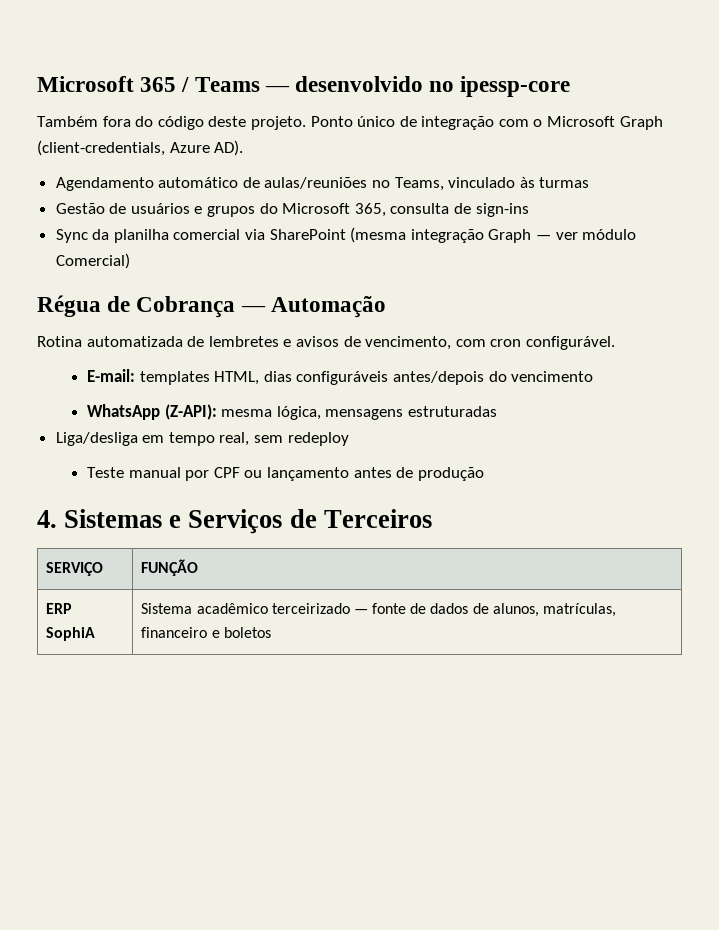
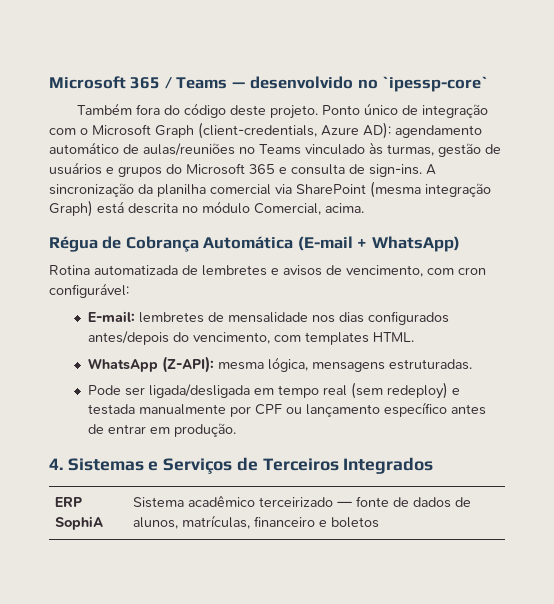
[460,76,571,97] ipessp-core -> [382,76,489,92] `ipessp-core`
[214,140,244,156] [55,177,154,191] AD). // Agendamento -> [363,122,482,139] AD): agendamento
[394,177,444,191] Teams, -> [259,144,301,155] Teams
[539,177,590,188] [55,203,105,214] turmas // Gestão -> [387,143,481,157] turmas, gestão
[354,203,529,217] [55,229,88,243] 365, consulta de sign-ins // Sync -> [249,164,436,177] [49,183,134,197] 365 e consulta de sign-ins. A sincronização
[488,229,637,243] [55,253,130,269] Graph — ver módulo Comercial) -> [49,200,364,217] Graph) está descrita no módulo Comercial, acima.
[240,296,386,318] — Automação -> [203,236,460,252] Automática (E-mail + WhatsApp)
[525,336,615,350] configurável. -> [49,283,129,298] configurável:
[139,371,594,385] templates HTML, dias configuráveis antes/depois do vencimento -> [138,311,449,325] [87,331,414,345] lembretes de mensalidade nos dias configurados antes/depois do vencimento, com templates HTML.
[408,406,498,417] [55,432,349,446] [87,467,181,478] estruturadas // Liga/desliga em tempo real, sem redeploy // Teste manual -> [388,359,472,370] [87,382,460,399] [87,404,226,415] estruturadas. // Pode ser ligada/desligada em tempo real (sem redeploy) e testada manualmente
(350, 474) none -> [383,402,447,417] específico
[417,467,484,481] produção -> [107,423,236,437] entrar em produção.
[46,562,104,576] [141,559,199,576] // SERVIÇO | FUNÇÃO -> [343,457,434,474] Integrados

